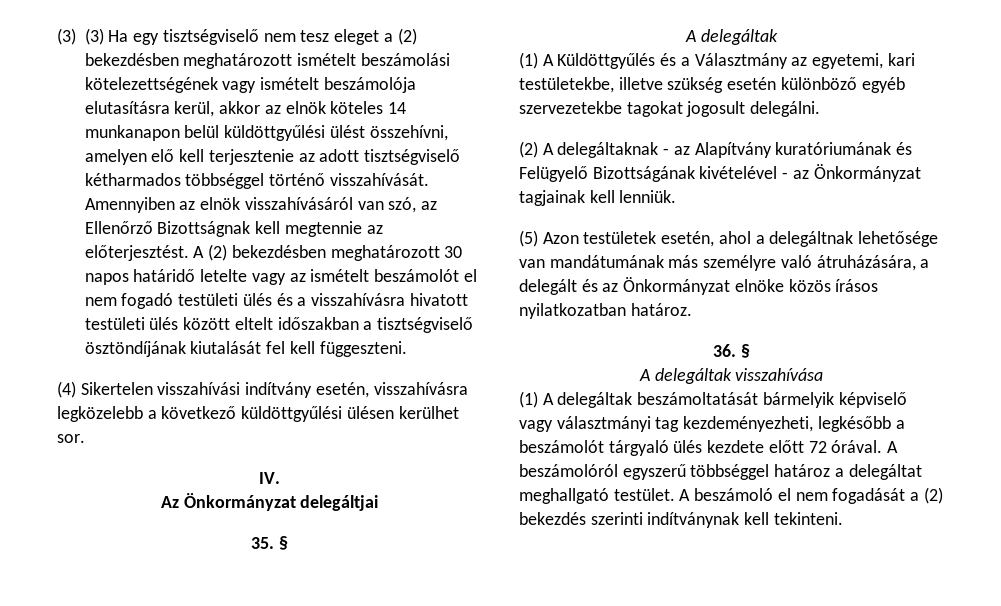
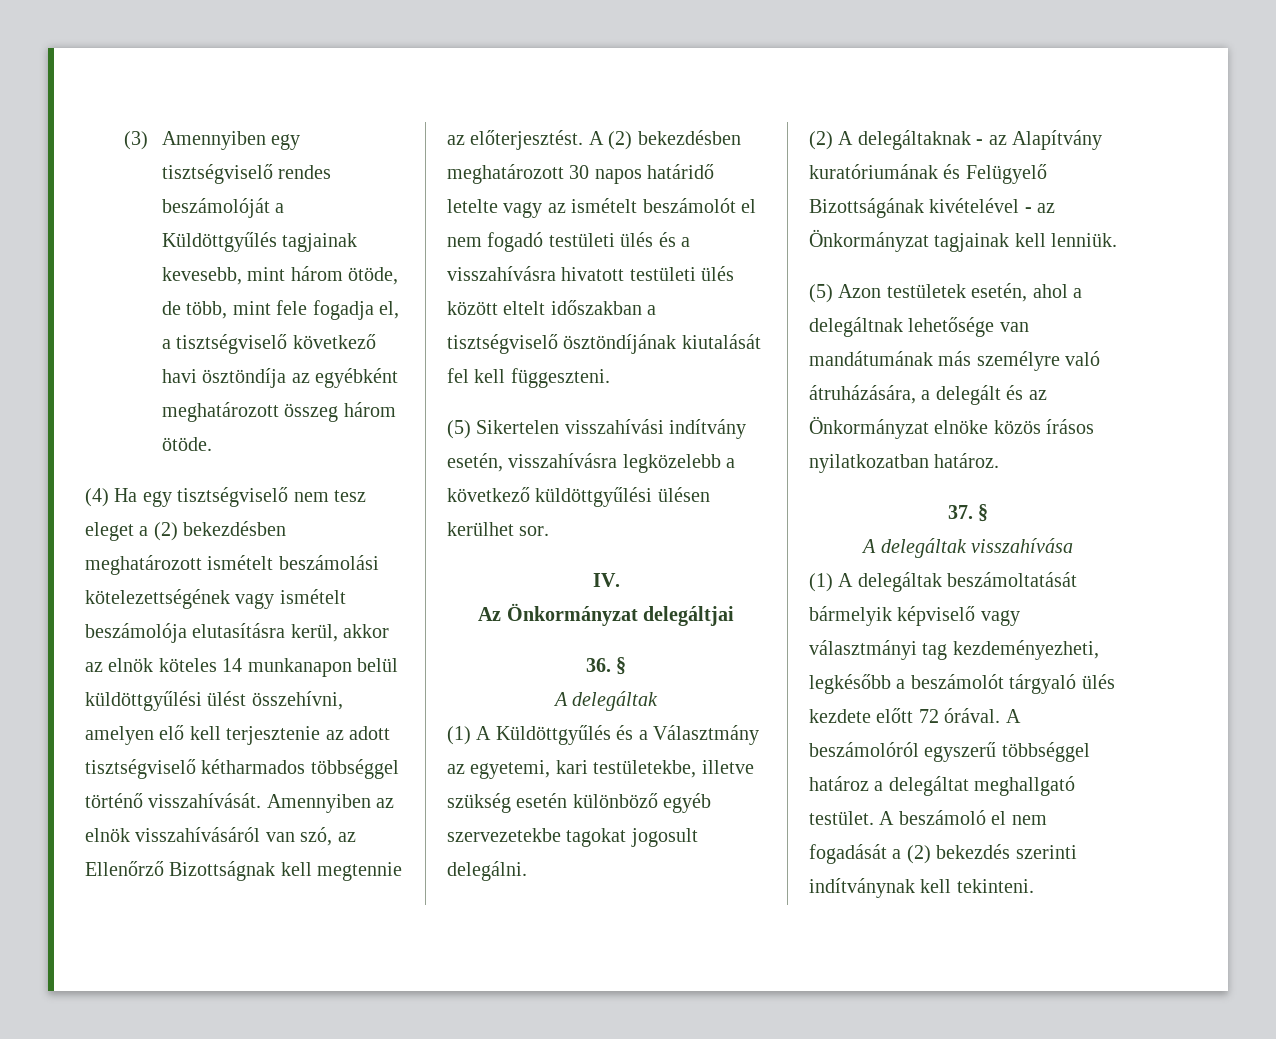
[57,28,104,45] (3) (3) -> [123,131,301,150] [162,164,332,184] [162,198,285,218] [162,232,358,252] [162,266,399,285] [162,300,400,320] [162,334,376,354] [162,368,399,388] [162,402,396,422] [162,437,213,451] [85,488,109,507] (3) Amennyiben egy tisztségviselő rendes beszámolóját a Küldöttgyűlés tagjainak kevesebb, mint három ötöde, de több, mint fele fogadja el, a tisztségviselő következő havi ösztöndíja az egyébként meghatározott összeg három ötöde. // (4)
[57,381,76,398] (4) -> [447,420,471,439] (5)
[251,537,275,549] 35. -> [585,658,611,672] 36.
[713,344,737,357] 36. -> [947,505,973,519] 37.

